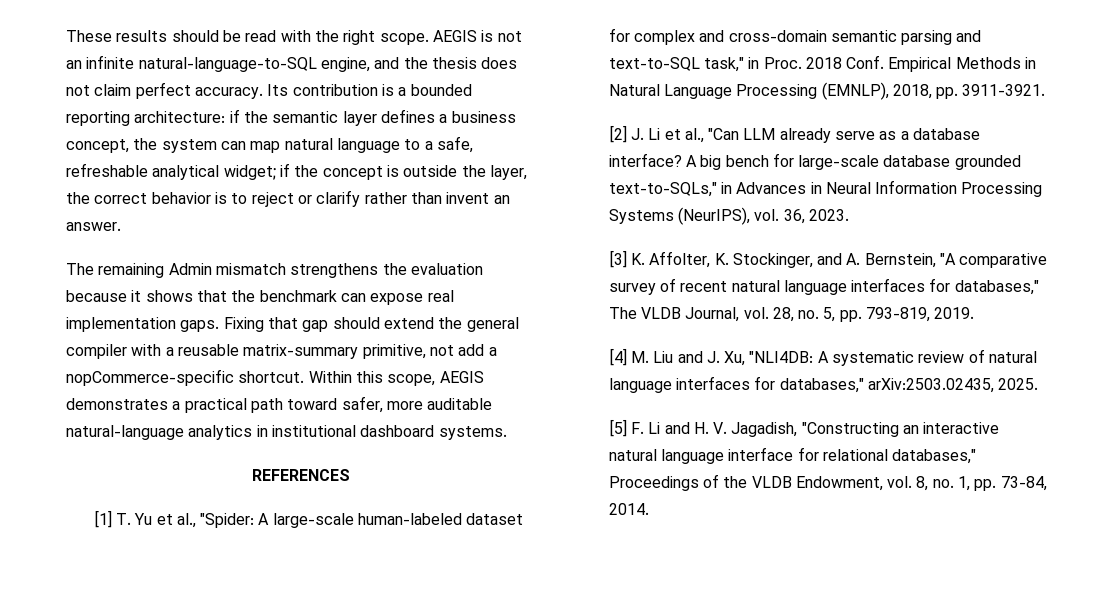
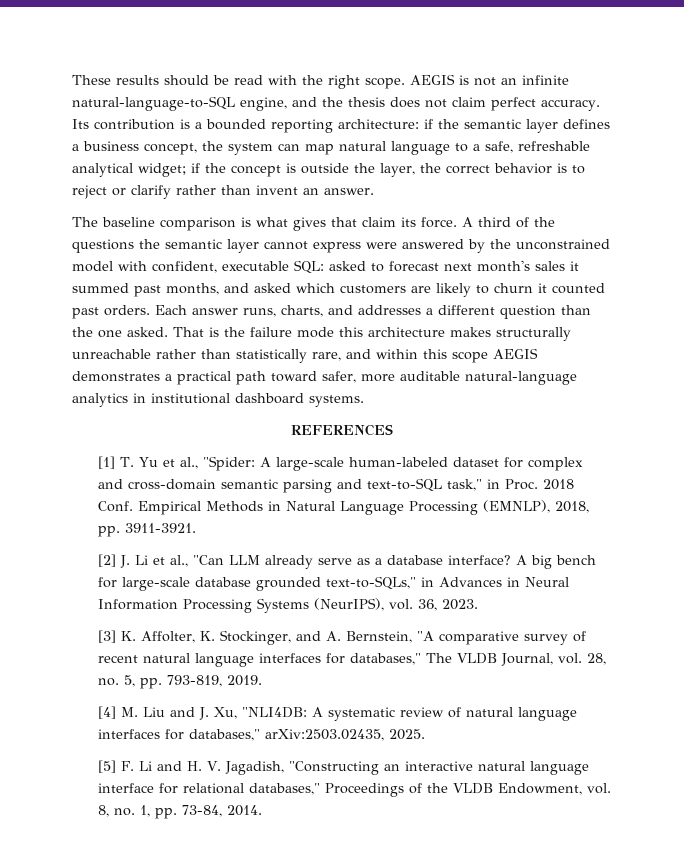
[98,263,483,278] [66,290,454,305] [66,317,519,332] [66,344,497,359] [66,369,436,386] remaining Admin mismatch strengthens the evaluation because it shows that the benchmark can expose real implementation gaps. Fixing that gap should extend the general compiler with a reusable matrix-summary primitive, not add a nopCommerce-specific shortcut. Within this scope, -> [102,217,555,231] [72,239,610,253] [72,260,579,274] [72,283,605,297] [72,305,591,319] [72,327,571,341] [72,349,488,363] baseline comparison is what gives that claim its force. A third of the questions the semantic layer cannot express were answered by the unconstrained model with confident, executable SQL: asked to forecast next month's sales it summed past months, and asked which customers are likely to churn it counted past orders. Each answer runs, charts, and addresses a different question than the one asked. That is the failure mode this architecture makes structurally unreachable rather than statistically rare, and within this scope

